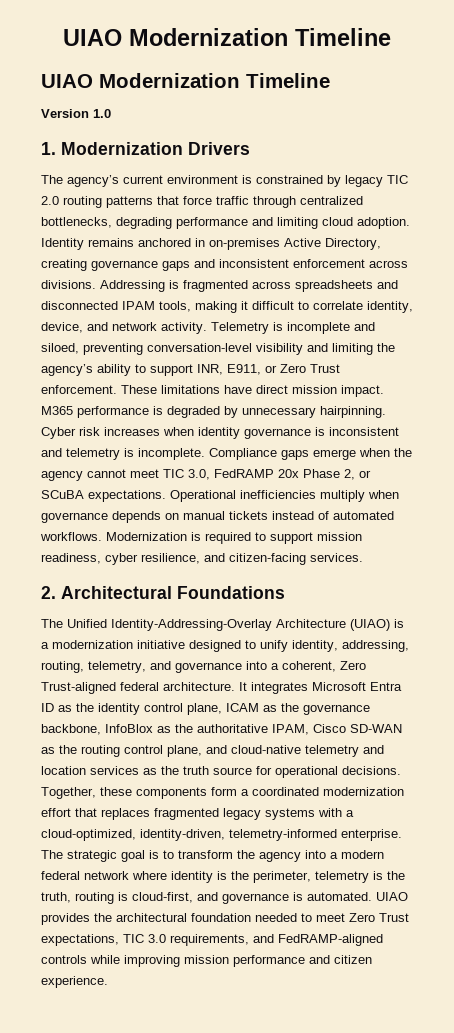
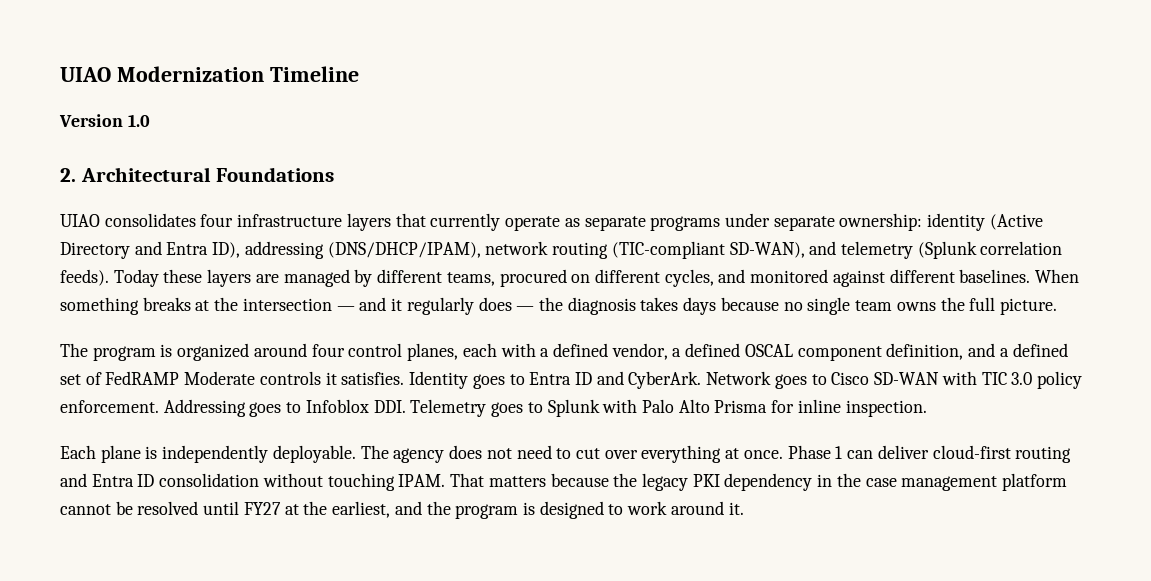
[63,28,391,46] [41,73,330,88] UIAO Modernization Timeline // UIAO Modernization Timeline -> [60,66,359,82] UIAO Modernization Timeline
[41,142,250,155] [41,175,408,187] [41,196,363,208] [41,217,410,229] [41,238,381,250] [41,259,408,271] [41,280,398,292] [41,301,413,313] [41,322,375,334] [41,343,395,355] [41,364,340,376] [41,385,384,397] [41,406,386,418] [41,427,399,439] [41,448,412,460] [41,469,371,481] [41,490,399,502] [41,511,394,523] [40,532,362,544] [41,553,363,565] [41,586,285,599] [41,619,404,631] [41,640,409,652] [41,661,366,673] [41,682,402,694] [41,703,370,715] [41,724,402,735] [41,745,384,757] [41,766,401,778] [41,787,404,799] [41,808,354,820] [41,829,402,841] [41,850,384,862] [41,871,405,883] [41,892,408,904] [41,913,409,925] [41,934,383,946] [41,955,372,967] [41,976,108,988] 1. Modernization Drivers // The agency’s current environment is constrained by legacy TIC 2.0 routing patterns that force traffic through centralized bottlenecks, degrading performance and limiting cloud adoption. Identity remains anchored in on-premises Active Directory, creating governance gaps and inconsistent enforcement across divisions. Addressing is fragmented across spreadsheets and disconnected IPAM tools, making it difficult to correlate identity, device, and network activity. Telemetry is incomplete and siloed, preventing conversation-level visibility and limiting the agency’s ability to support INR, E911, or Zero Trust enforcement. These limitations have direct mission impact. M365 performance is degraded by unnecessary hairpinning. Cyber risk increases when identity governance is inconsistent and telemetry is incomplete. Compliance gaps emerge when the agency cannot meet TIC 3.0, FedRAMP 20x Phase 2, or SCuBA expectations. Operational inefficiencies multiply when governance depends on manual tickets instead of automated workflows. Modernization is required to support mission readiness, cyber resilience, and citizen-facing services. // 2. Architectural Foundations // The Unified Identity-Addressing-Overlay Architecture (UIAO) is a modernization initiative designed to unify identity, addressing, routing, telemetry, and governance into a coherent, Zero Trust-aligned federal architecture. It integrates Microsoft Entra ID as the identity control plane, ICAM as the governance backbone, InfoBlox as the authoritative IPAM, Cisco SD-WAN as the routing control plane, and cloud-native telemetry and location services as the truth source for operational decisions. Together, these components form a coordinated modernization effort that replaces fragmented legacy systems with a cloud-optimized, identity-driven, telemetry-informed enterprise. The strategic goal is to transform the agency into a modern federal network where identity is the perimeter, telemetry is the truth, routing is cloud-first, and governance is automated. UIAO provides the architectural foundation needed to meet Zero Trust expectations, TIC 3.0 requirements, and FedRAMP-aligned controls while improving mission performance and citizen experience. -> [60,167,335,182] [60,213,1043,231] [60,241,1063,259] [60,269,1080,287] [60,297,1057,315] [60,343,1068,361] [60,371,1082,389] [60,399,927,417] [60,445,1072,463] [60,473,1068,491] [60,501,744,519] 2. Architectural Foundations // UIAO consolidates four infrastructure layers that currently operate as separate programs under separate ownership: identity (Active Directory and Entra ID), addressing (DNS/DHCP/IPAM), network routing (TIC-compliant SD-WAN), and telemetry (Splunk correlation feeds). Today these layers are managed by different teams, procured on different cycles, and monitored against different baselines. When something breaks at the intersection — and it regularly does — the diagnosis takes days because no single team owns the full picture. // The program is organized around four control planes, each with a defined vendor, a defined OSCAL component definition, and a defined set of FedRAMP Moderate controls it satisfies. Identity goes to Entra ID and CyberArk. Network goes to Cisco SD-WAN with TIC 3.0 policy enforcement. Addressing goes to Infoblox DDI. Telemetry goes to Splunk with Palo Alto Prisma for inline inspection. // Each plane is independently deployable. The agency does not need to cut over everything at once. Phase 1 can deliver cloud-first routing and Entra ID consolidation without touching IPAM. That matters because the legacy PKI dependency in the case management platform cannot be resolved until FY27 at the earliest, and the program is designed to work around it.

